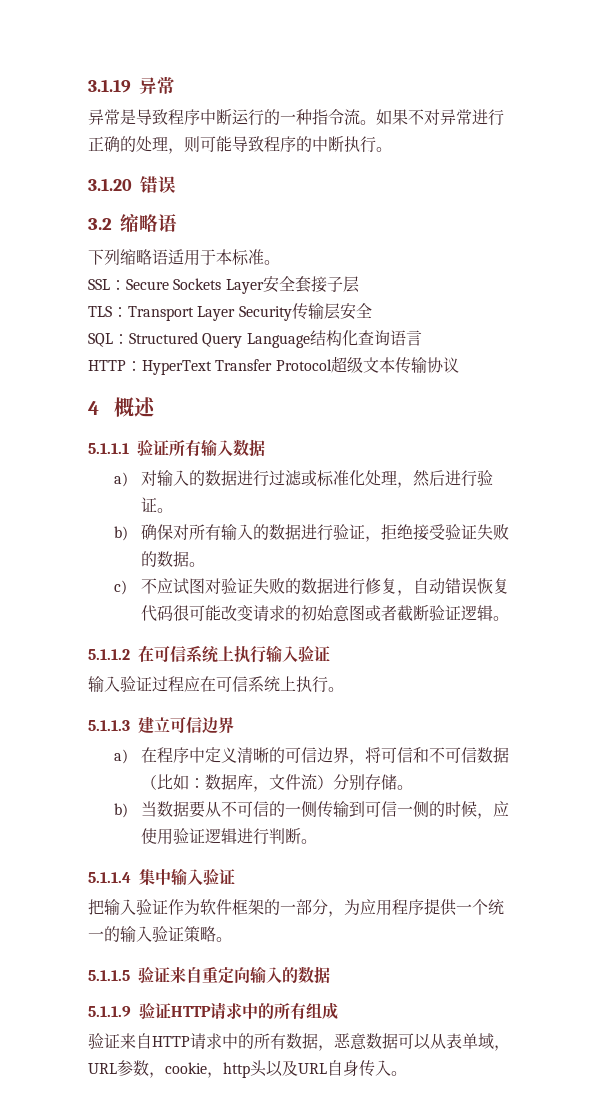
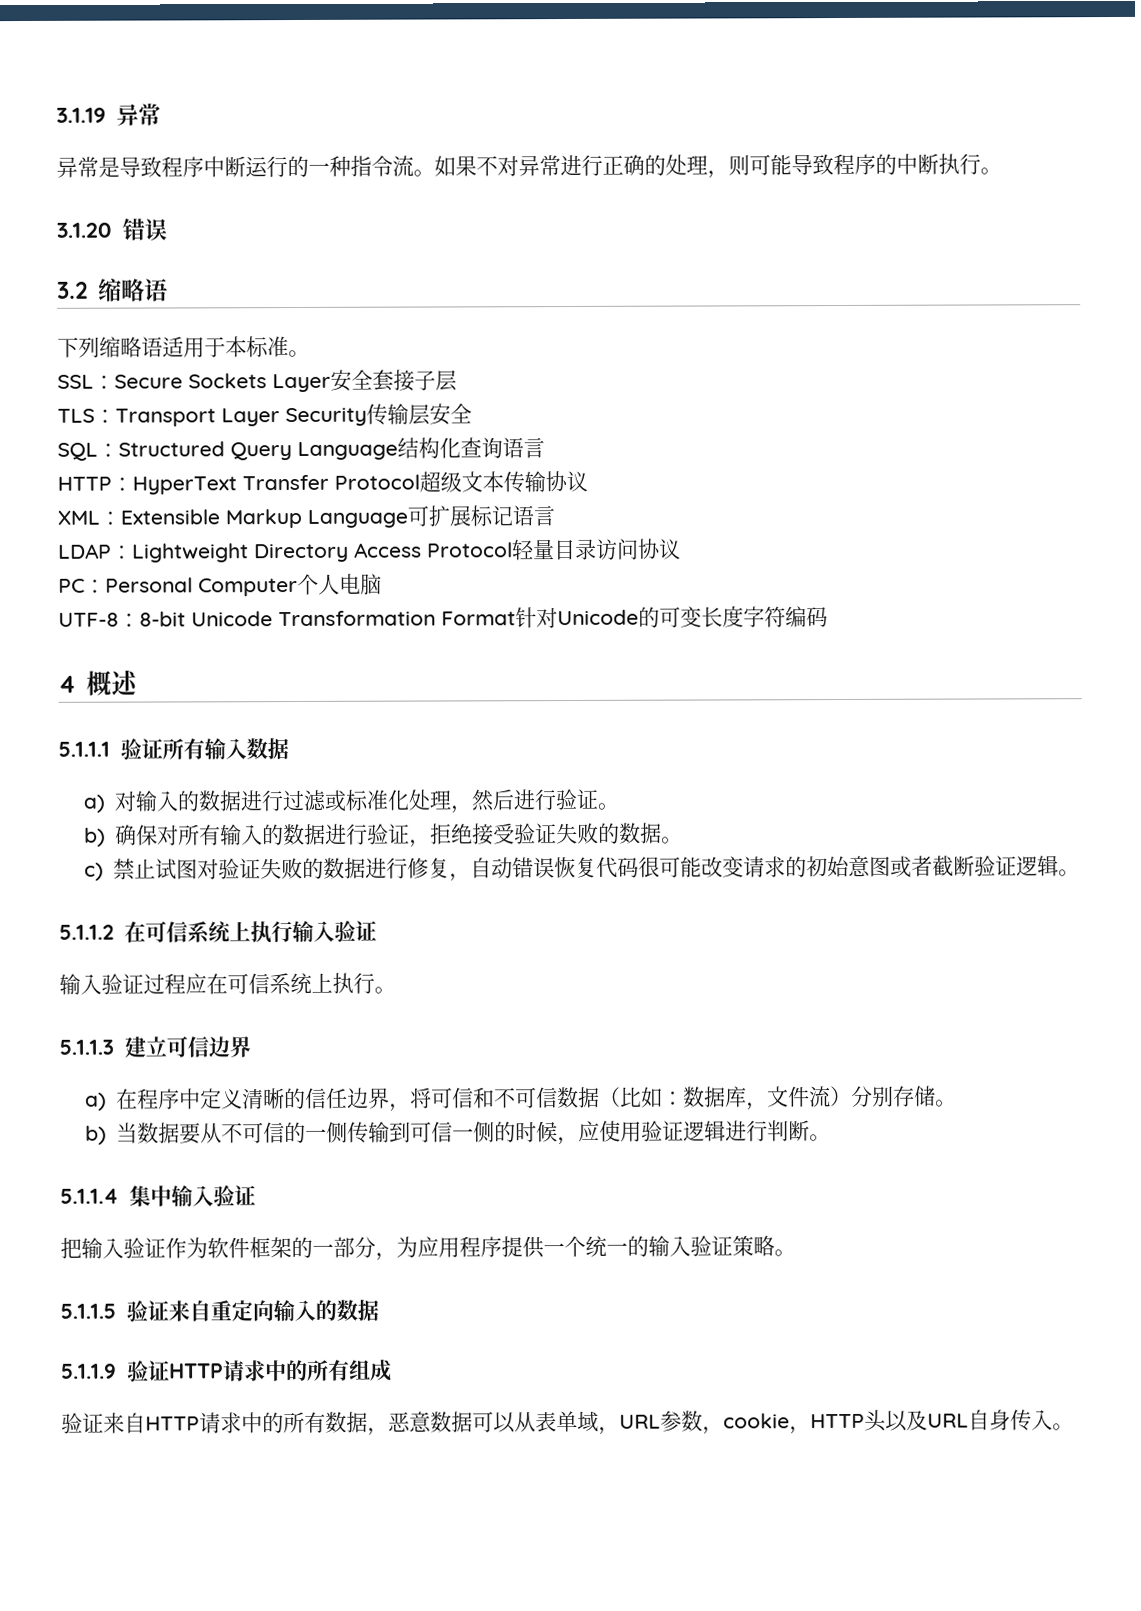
(459, 365) none -> [57,505,555,529] [58,538,681,563] [58,573,382,597] [58,605,828,629] // XML：Extensible Markup Language可扩展标记语言 // LDAP：Lightweight Directory Access Protocol轻量目录访问协议 // PC：Personal Computer个人电脑 // UTF-8：8-bit Unicode Transformation Format针对Unicode的可变长度字符编码
[140,578,173,594] 不应 -> [113,858,157,880] 禁止
[284,747,317,763] 可信 -> [305,1087,349,1109] 信任
[223,1062,250,1078] http -> [810,1413,865,1429] HTTP

